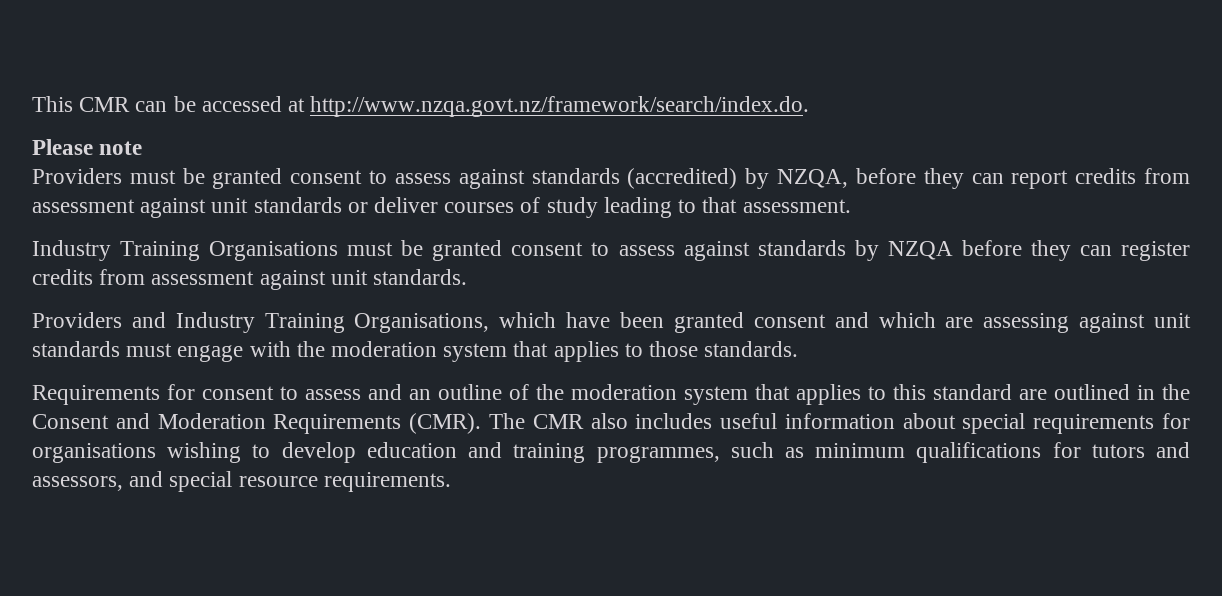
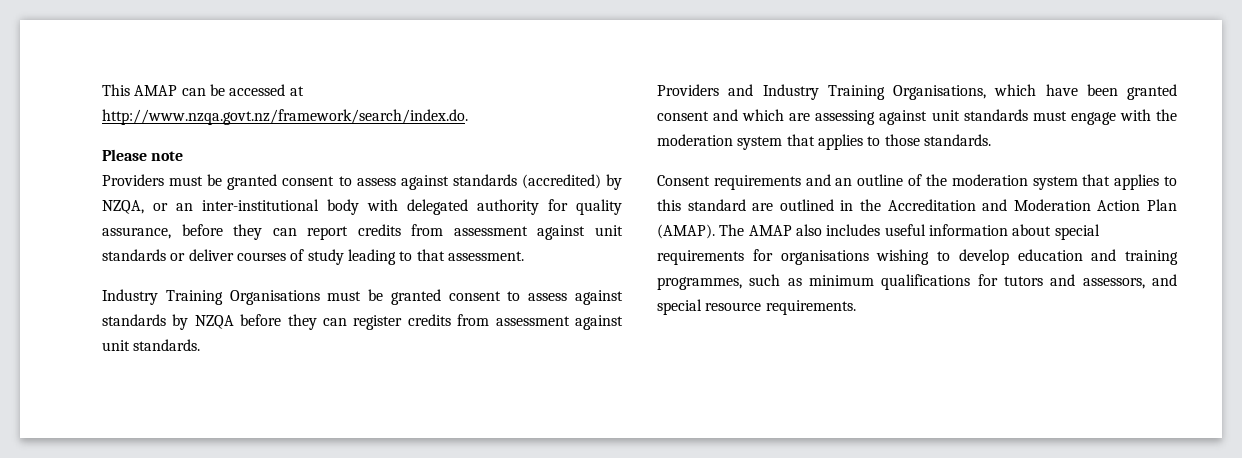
[79,97,131,112] CMR -> [134,85,178,96] AMAP
(849, 178) none -> [153,199,622,215] [102,227,171,239] or an inter-institutional body with delegated authority for quality assurance,
[32,384,361,405] Requirements for consent to assess -> [657,175,801,190] Consent requirements
[32,414,109,429] Consent -> [887,199,976,211] Accreditation
[273,413,584,434] Requirements (CMR). The CMR -> [1097,199,1177,211] [657,224,792,239] Action Plan (AMAP). The AMAP

